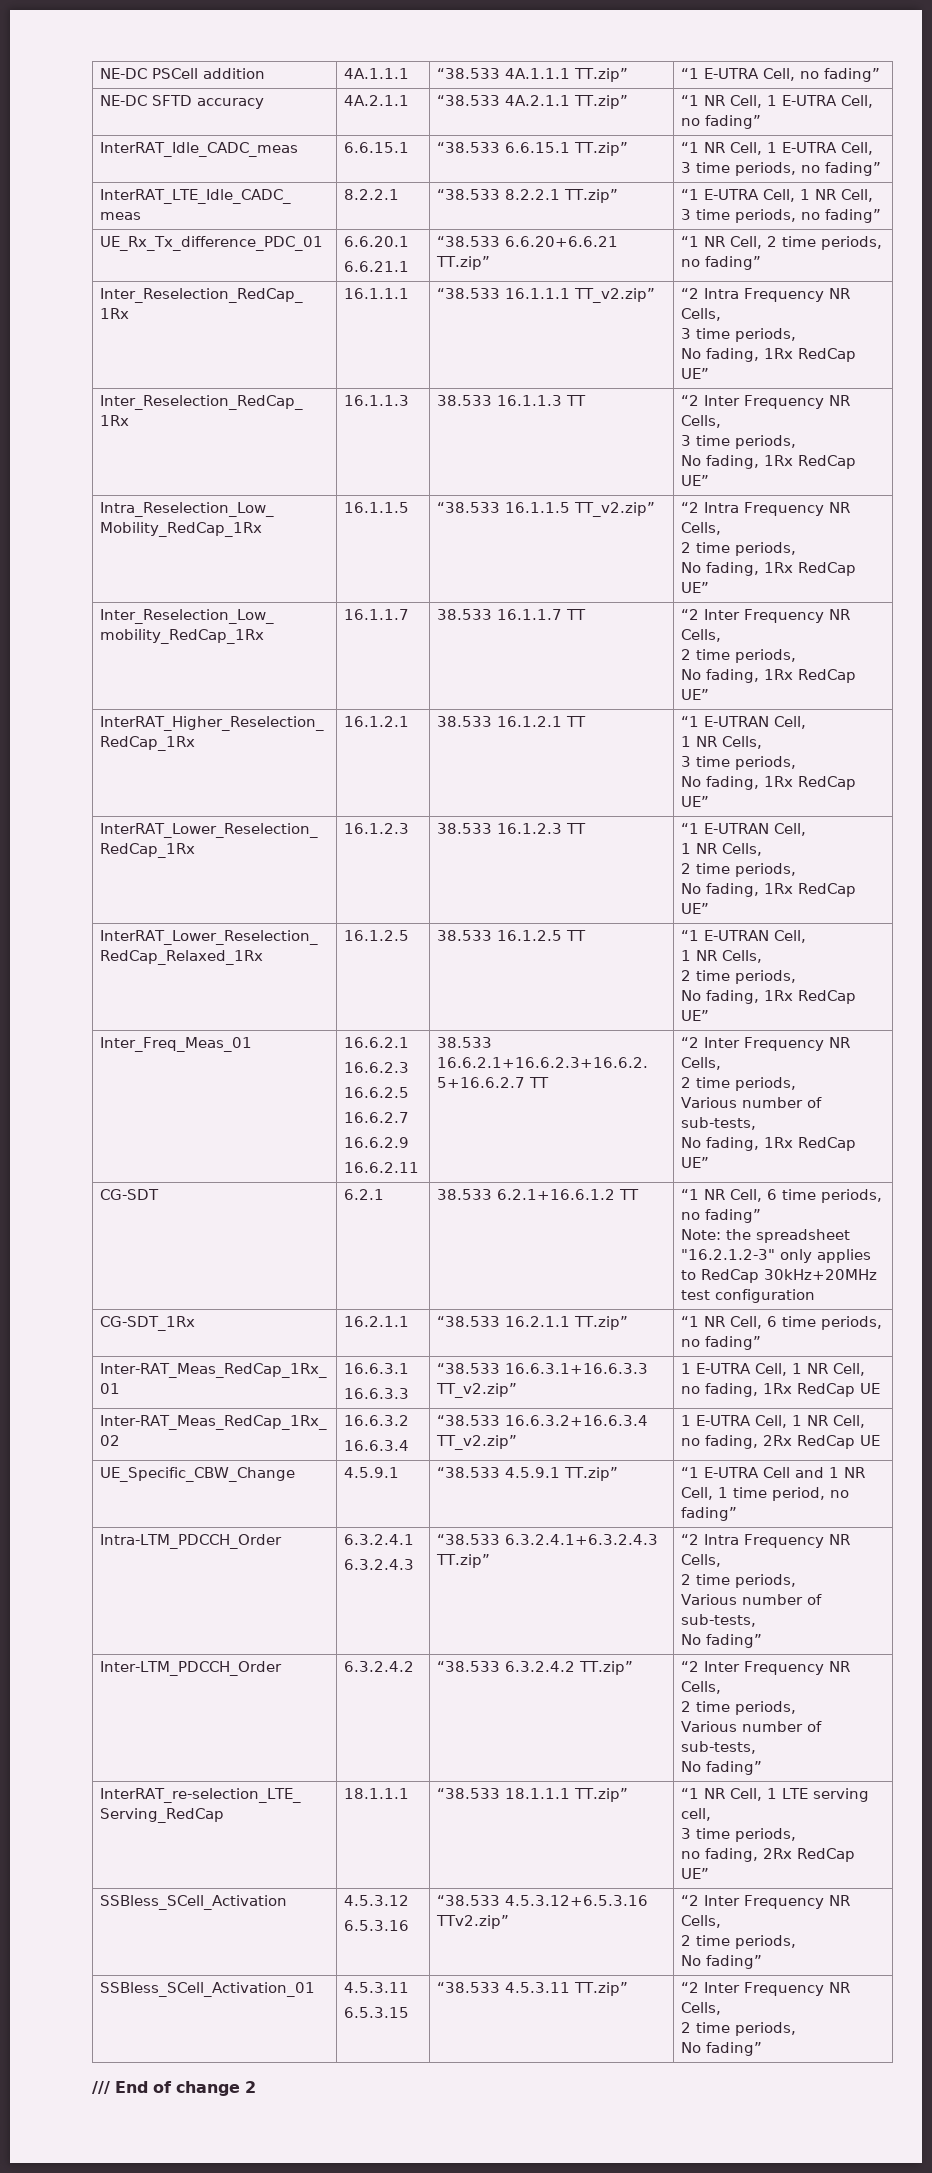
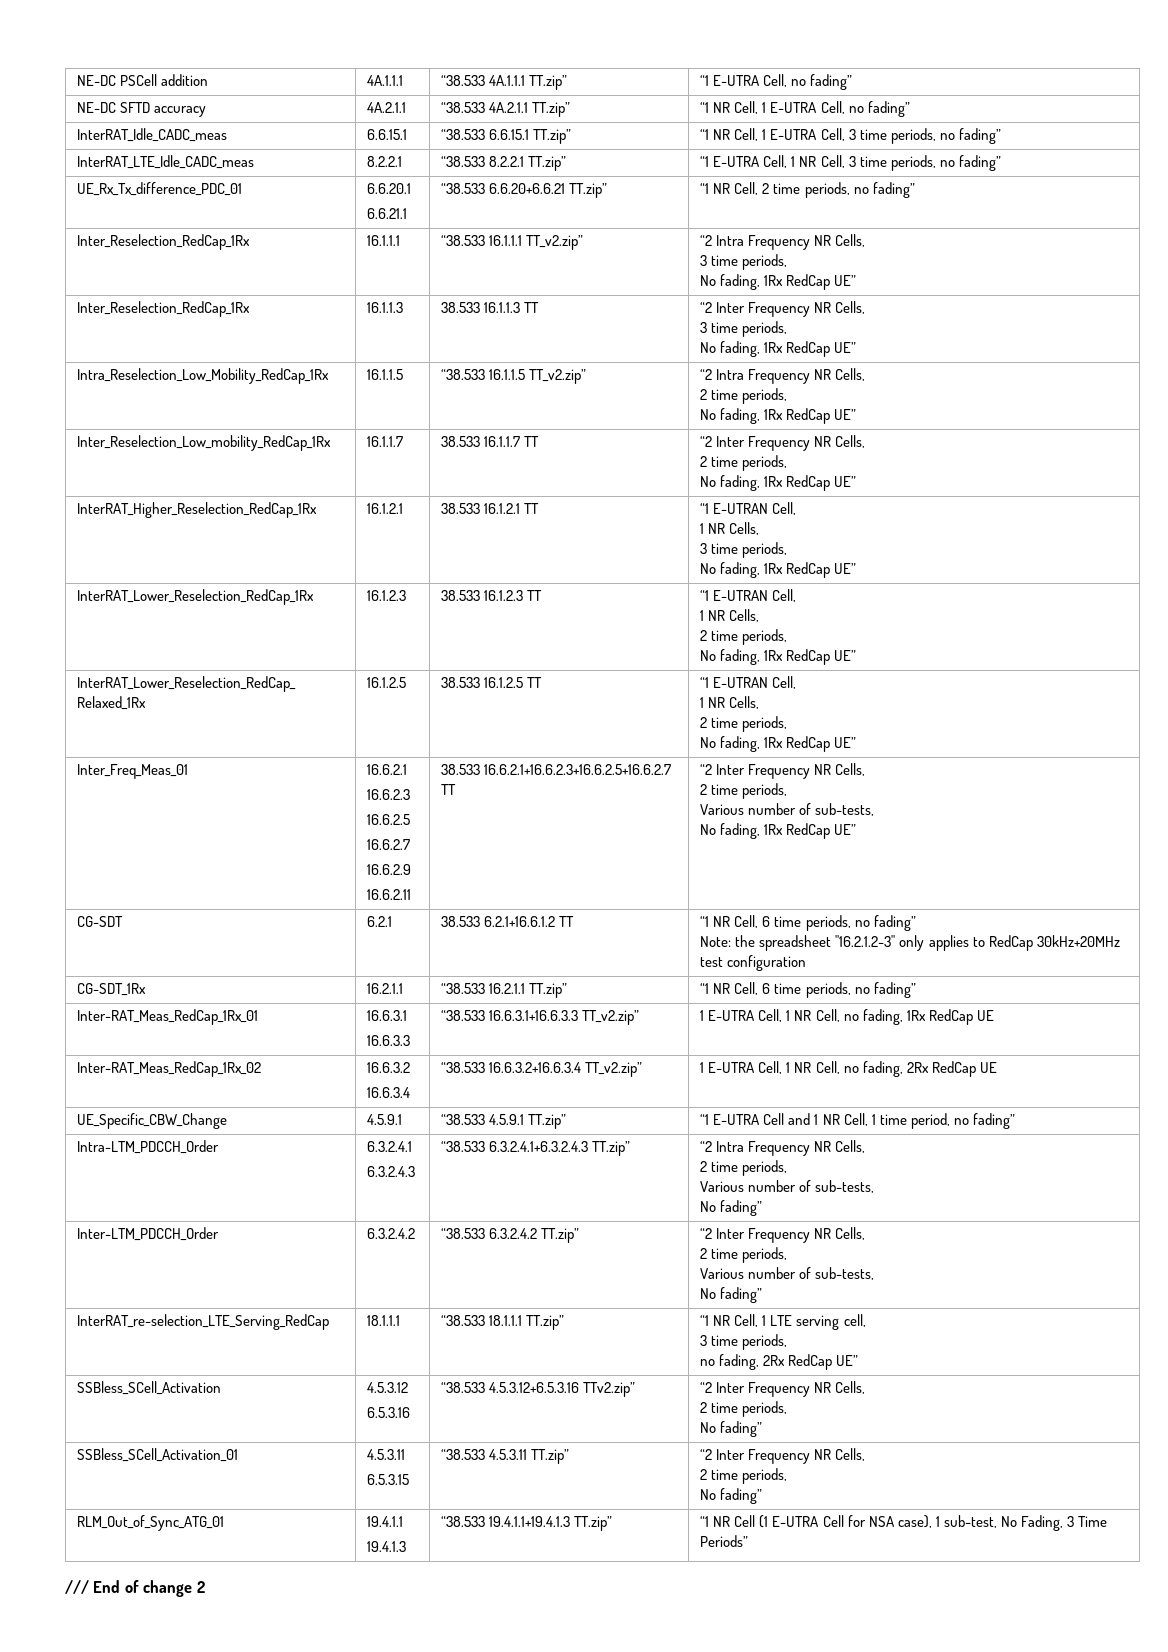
(763, 2049) none -> [77,1515,225,1531] [367,1516,404,1527] [367,1541,407,1552] [441,1516,613,1531] [700,1515,1107,1531] [700,1535,749,1547] // RLM_Out_of_Sync_ATG_01 | 19.4.1.1 // 19.4.1.3 | “38.533 19.4.1.1+19.4.1.3 TT.zip” | “1 NR Cell (1 E-UTRA Cell for NSA case), 1 sub-test, No Fading, 3 Time Periods”

